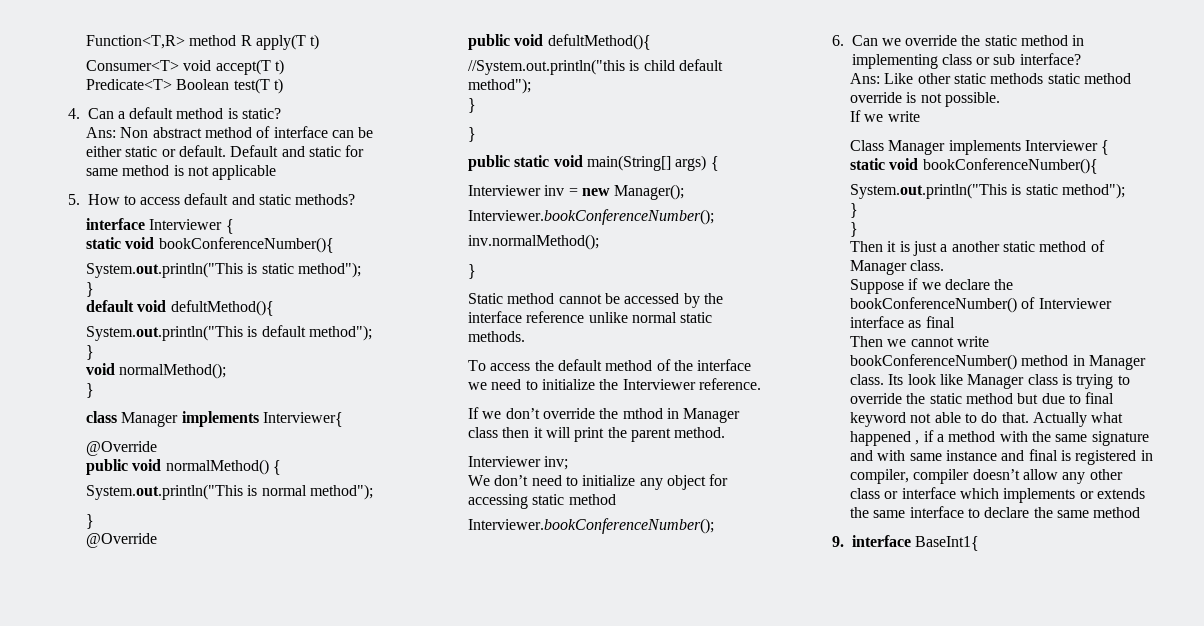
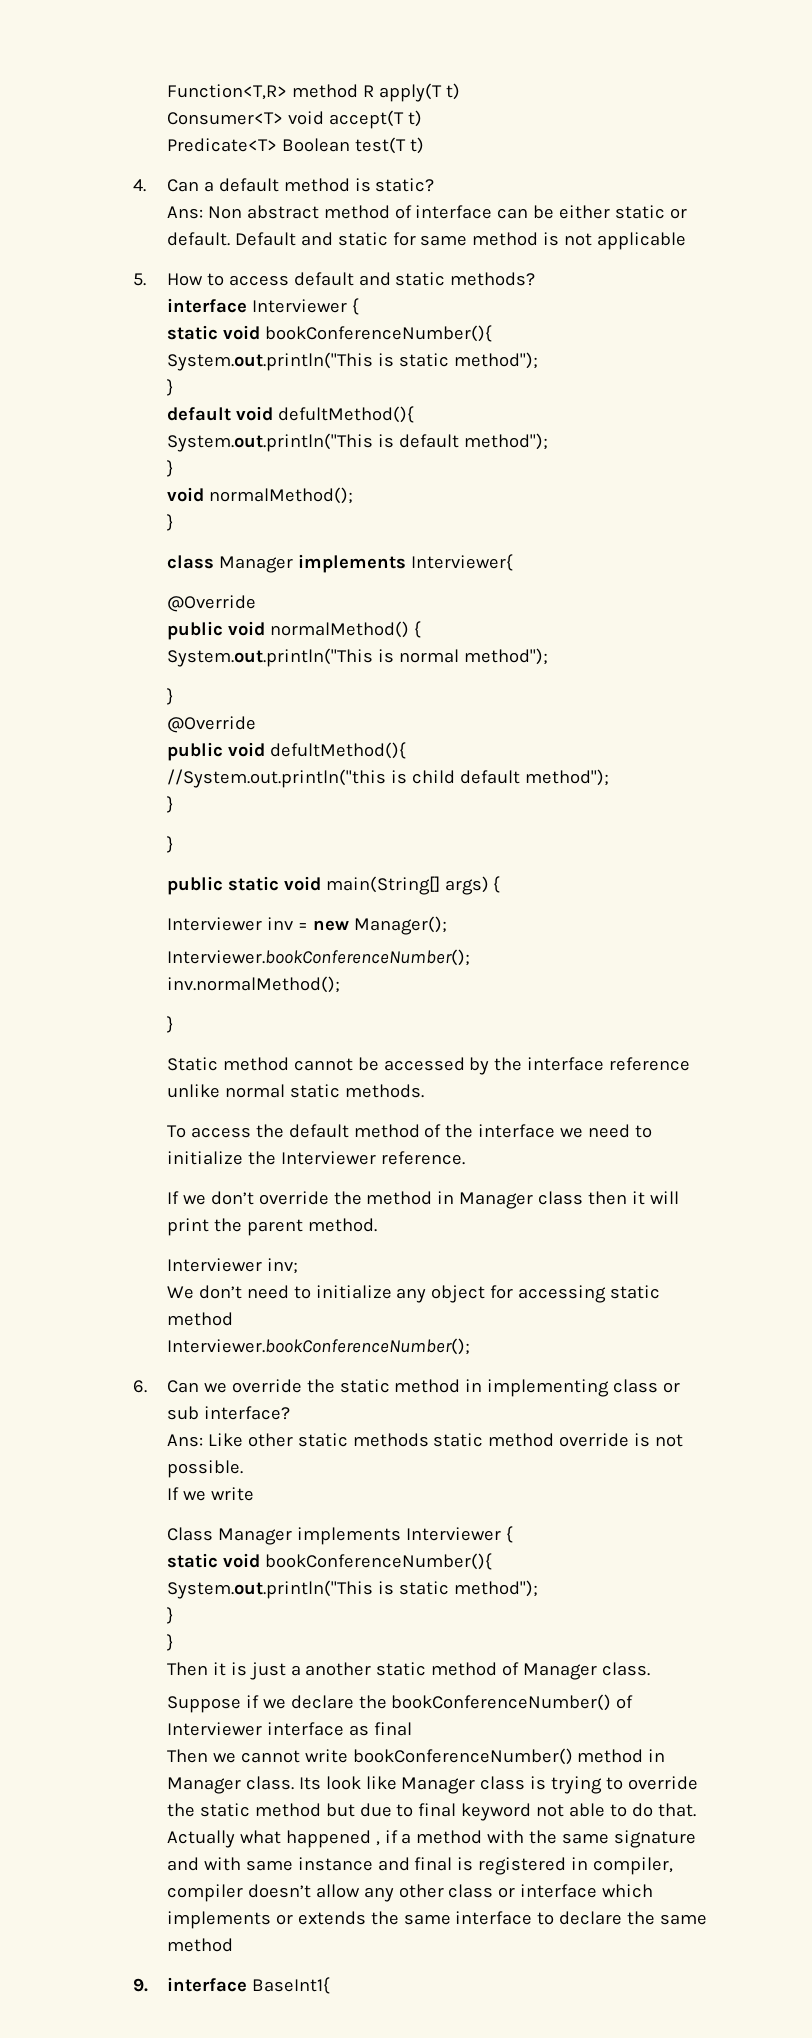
[622,408,663,419] mthod -> [366,1191,433,1205] method

